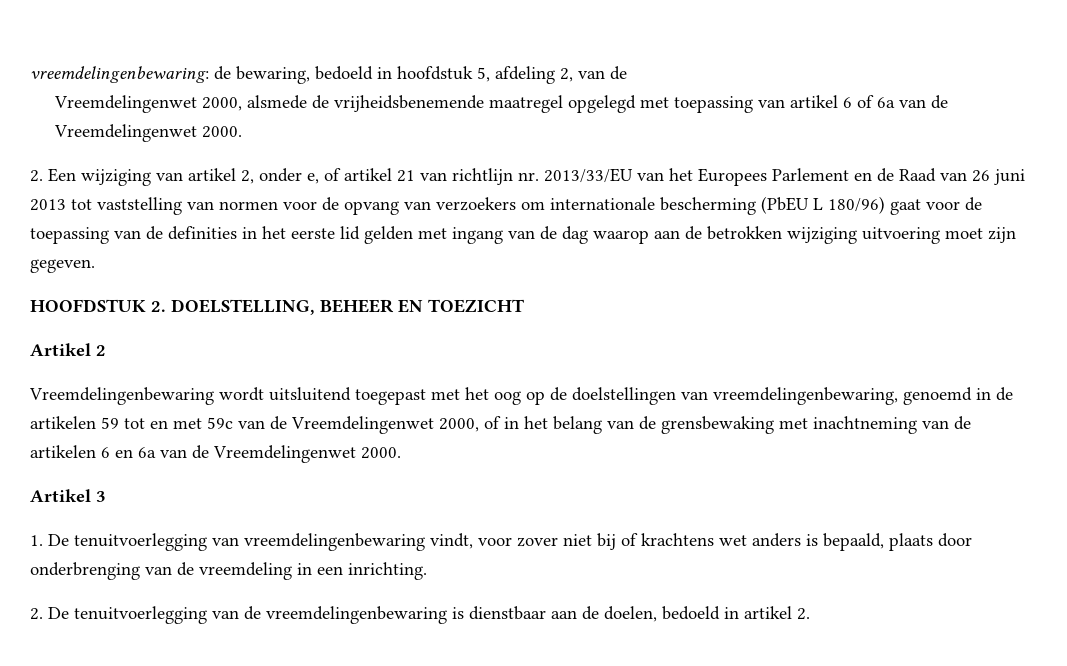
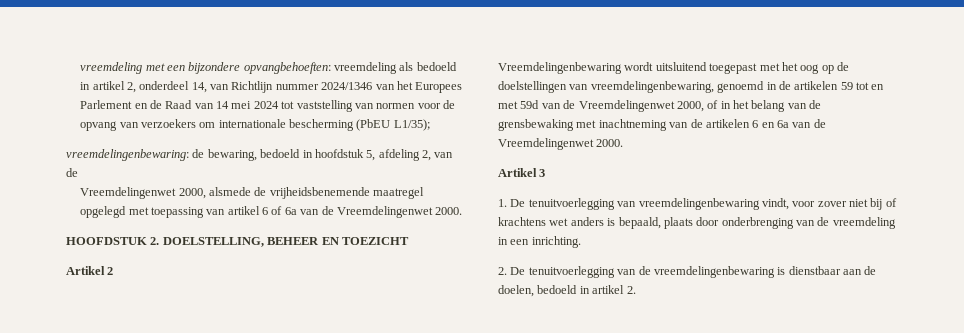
(30, 74) none -> [80,62,457,74] [80,81,463,93] [80,100,456,112] [80,119,430,131] vreemdeling met een bijzondere opvangbehoeften: vreemdeling als bedoeld in artikel 2, onderdeel 14, van Richtlijn nummer 2024/1346 van het Europees Parlement en de Raad van 14 mei 2024 tot vaststelling van normen voor de opvang van verzoekers om internationale bescherming (PbEU L1/35); //
[30,168,1025,186] [30,196,982,215] [30,226,1016,244] [30,259,95,273] // 2. Een wijziging van artikel 2, onder e, of artikel 21 van richtlijn nr. 2013/33/EU van het Europees Parlement en de Raad van 26 juni 2013 tot vaststelling van normen voor de opvang van verzoekers om internationale bescherming (PbEU L 180/96) gaat voor de toepassing van de definities in het eerste lid gelden met ingang van de dag waarop aan de betrokken wijziging uitvoering moet zijn gegeven. -> (463, 211) none
[207,417,233,429] 59c -> [520,100,540,109] 59d

